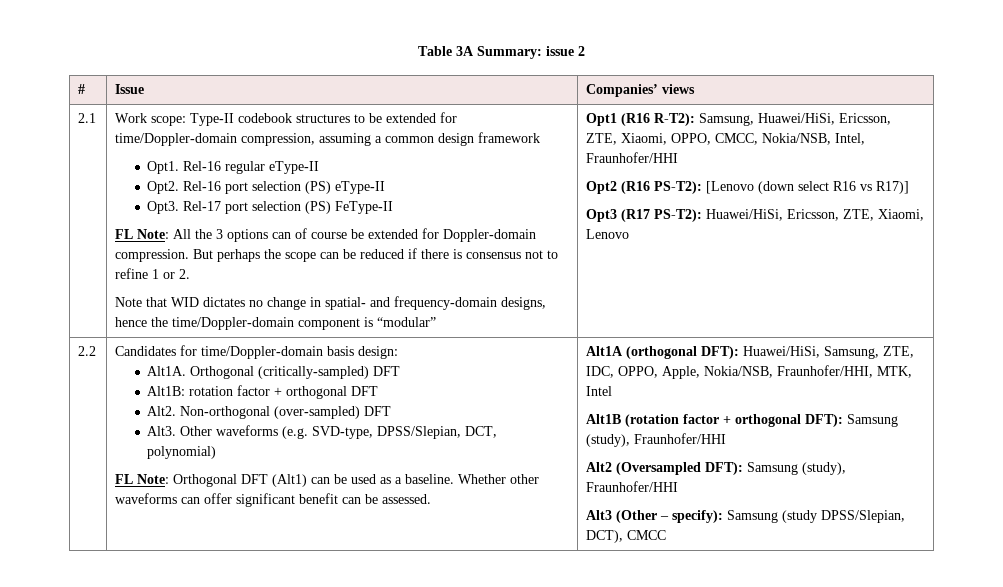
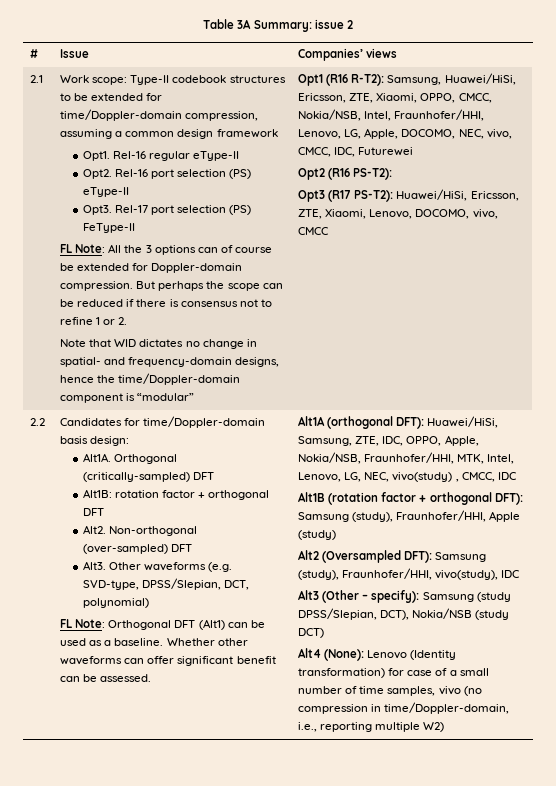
[586,152,679,163] [586,181,910,194] Fraunhofer/HHI // Opt2 (R16 PS-T2): [Lenovo (down select R16 vs R17)] -> [394,109,485,121] [298,128,512,139] [298,147,414,157] [298,168,393,180] Fraunhofer/HHI, Lenovo, LG, Apple, DOCOMO, NEC, vivo, CMCC, IDC, Futurewei // Opt2 (R16 PS-T2):
[586,229,630,239] Lenovo -> [369,209,498,219] [298,227,329,235] Lenovo, DOCOMO, vivo, CMCC
[586,386,613,396] Intel -> [487,454,515,464] [298,472,516,482] Intel, Lenovo, LG, NEC, vivo(study) , CMCC, IDC
[634,433,727,444] Fraunhofer/HHI -> [396,510,521,522] [298,530,337,540] Fraunhofer/HHI, Apple (study)
[586,481,679,492] Fraunhofer/HHI -> [342,568,520,580] Fraunhofer/HHI, vivo(study), IDC
[627,530,667,540] CMCC -> [412,608,510,620] [298,628,325,638] [298,648,457,661] [298,668,489,678] [298,686,482,696] [298,702,510,714] [298,722,445,732] Nokia/NSB (study DCT) // Alt4 (None): Lenovo (Identity transformation) for case of a small number of time samples, vivo (no compression in time/Doppler-domain, i.e., reporting multiple W2)

